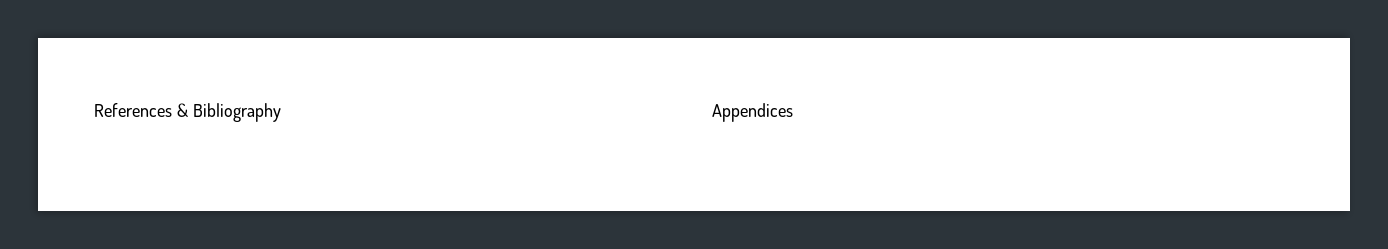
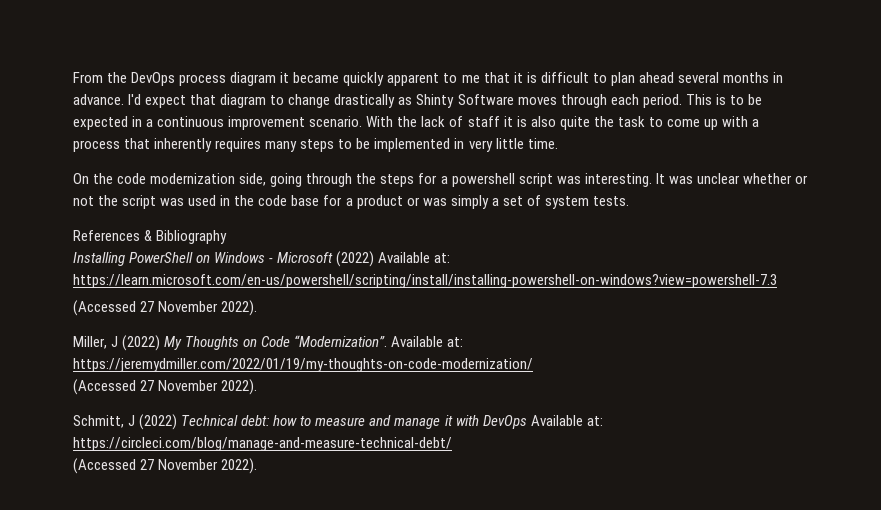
[94,103,281,122] [712,103,793,122] References & Bibliography // Appendices -> [73,72,783,86] [73,94,762,108] [73,116,760,130] [73,138,558,152] [73,173,808,187] [73,195,629,209] [73,230,228,244] [73,251,451,267] [73,274,777,288] [73,300,258,316] [73,335,464,351] [73,358,533,372] [73,379,258,395] [73,414,603,430] [73,437,452,451] [73,458,258,474] From the DevOps process diagram it became quickly apparent to me that it is difficult to plan ahead several months in advance. I'd expect that diagram to change drastically as Shinty Software moves through each period. This is to be expected in a continuous improvement scenario. With the lack of staff it is also quite the task to come up with a process that inherently requires many steps to be implemented in very little time. // On the code modernization side, going through the steps for a powershell script was interesting. It was unclear whether or not the script was used in the code base for a product or was simply a set of system tests. // References & Bibliography // Installing PowerShell on Windows - Microsoft (2022) Available at: https://learn.microsoft.com/en-us/powershell/scripting/install/installing-powershell-on-windows?view=powershell-7.3 // (Accessed 27 November 2022). // Miller, J (2022) My Thoughts on Code “Modernization”. Available at: https://jeremydmiller.com/2022/01/19/my-thoughts-on-code-modernization/ // (Accessed 27 November 2022). // Schmitt, J (2022) Technical debt: how to measure and manage it with DevOps Available at: https://circleci.com/blog/manage-and-measure-technical-debt/ // (Accessed 27 November 2022).

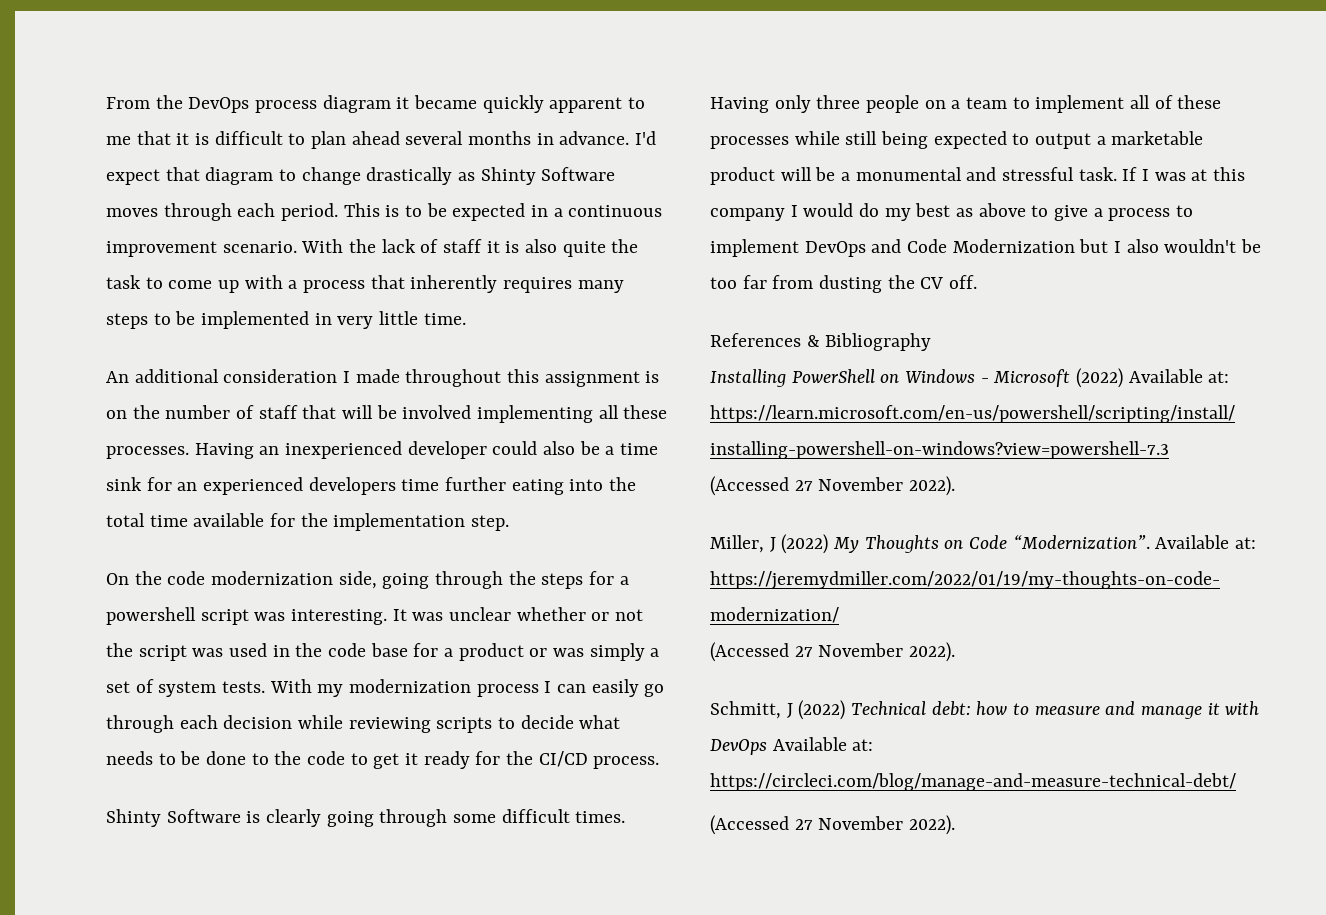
(558, 143) none -> [106,369,660,387] [106,405,668,423] [106,441,659,459] [106,477,637,495] [106,513,510,531] // An additional consideration I made throughout this assignment is on the number of staff that will be involved implementing all these processes. Having an inexperienced developer could also be a time sink for an experienced developers time further eating into the total time available for the implementation step.
(629, 201) none -> [269,679,665,697] [106,715,621,733] [106,751,660,769] [106,809,626,827] [710,95,1222,113] [710,131,1204,149] [710,167,1246,185] [710,203,1194,221] [710,239,1262,257] [710,275,978,293] With my modernization process I can easily go through each decision while reviewing scripts to decide what needs to be done to the code to get it ready for the CI/CD process. // Shinty Software is clearly going through some difficult times. Having only three people on a team to implement all of these processes while still being expected to output a marketable product will be a monumental and stressful task. If I was at this company I would do my best as above to give a process to implement DevOps and Code Modernization but I also wouldn't be too far from dusting the CV off.

